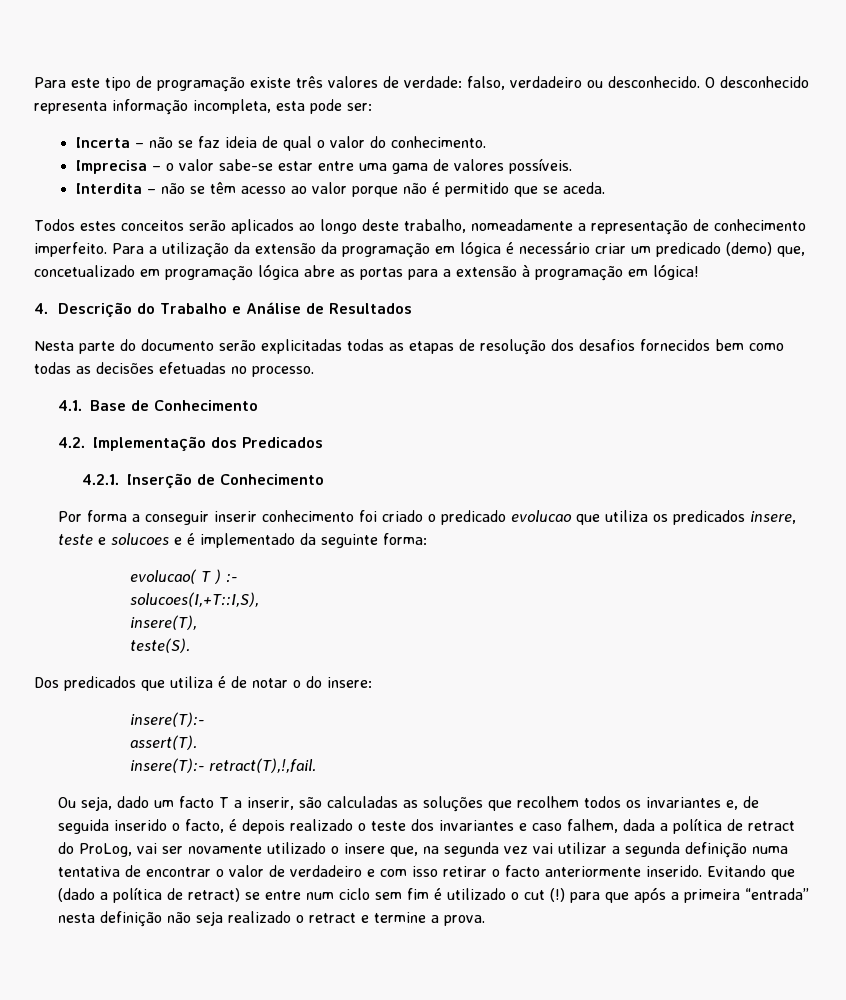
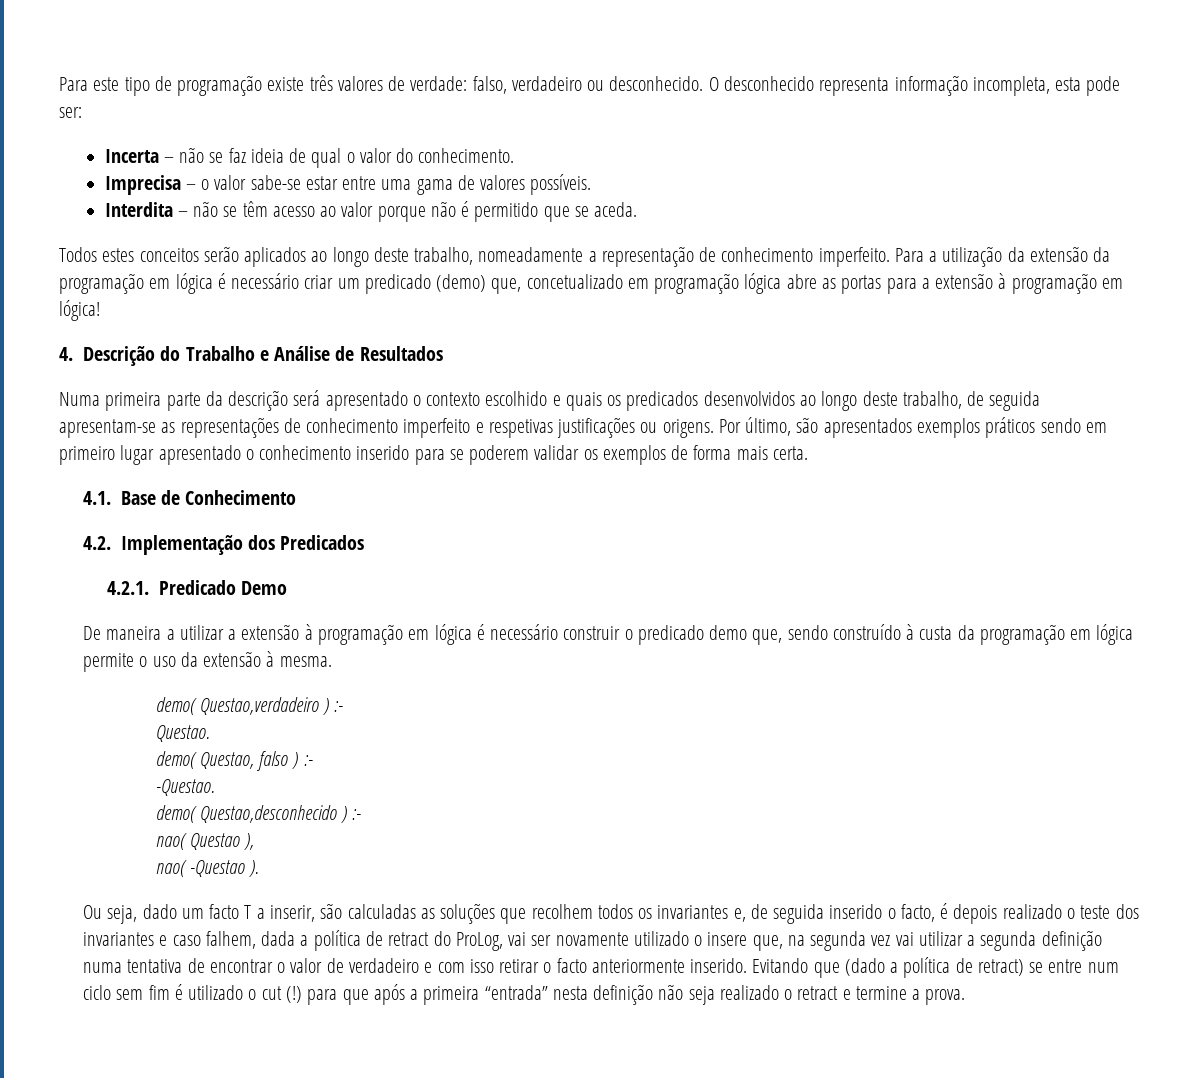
[34,339,784,355] [34,362,314,377] Nesta parte do documento serão explicitadas todas as etapas de resolução dos desafios fornecidos bem como todas as decisões efetuadas no processo. -> [59,390,1041,411] [59,417,1107,438] [59,445,808,465] Numa primeira parte da descrição será apresentado o contexto escolhido e quais os predicados desenvolvidos ao longo deste trabalho, de seguida apresentam-se as representações de conhecimento imperfeito e respetivas justificações ou origens. Por último, são apresentados exemplos práticos sendo em primeiro lugar apresentado o conhecimento inserido para se poderem validar os exemplos de forma mais certa.
[126,473,324,488] [57,510,796,525] [57,533,427,548] [129,569,237,584] [129,592,259,607] [129,615,197,630] [129,638,190,653] [34,676,372,691] [129,712,204,727] [129,735,197,750] [129,758,316,773] Inserção de Conhecimento // Por forma a conseguir inserir conhecimento foi criado o predicado evolucao que utiliza os predicados insere, teste e solucoes e é implementado da seguinte forma: // evolucao( T ) :- // solucoes(I,+T::I,S), // insere(T), // teste(S). // Dos predicados que utiliza é de notar o do insere: // insere(T):- // assert(T). // insere(T):- retract(T),!,fail. -> [159,580,288,595] [83,624,1134,645] [83,651,332,672] [155,697,344,715] [155,725,210,742] [155,751,313,771] [155,779,215,796] [155,805,362,823] [155,833,255,850] [155,860,260,877] Predicado Demo // De maneira a utilizar a extensão à programação em lógica é necessário construir o predicado demo que, sendo construído à custa da programação em lógica permite o uso da extensão à mesma. // demo( Questao,verdadeiro ) :- // Questao. // demo( Questao, falso ) :- // -Questao. // demo( Questao,desconhecido ) :- // nao( Questao ), // nao( -Questao ).

